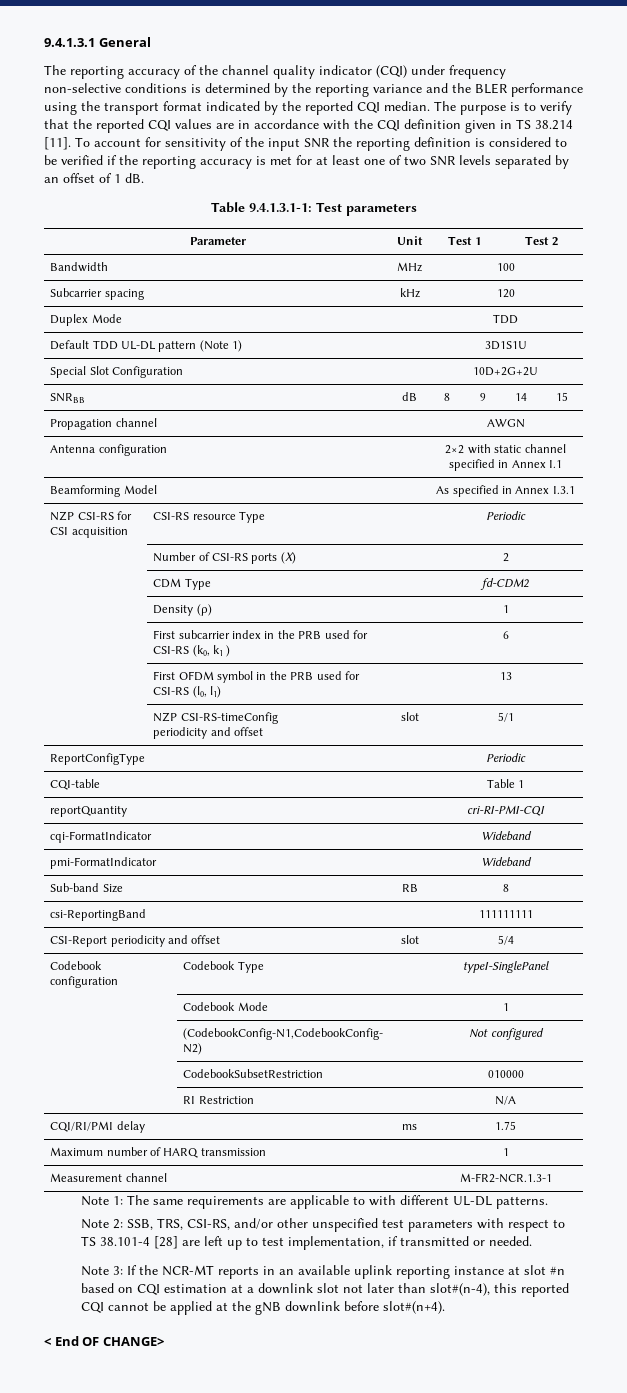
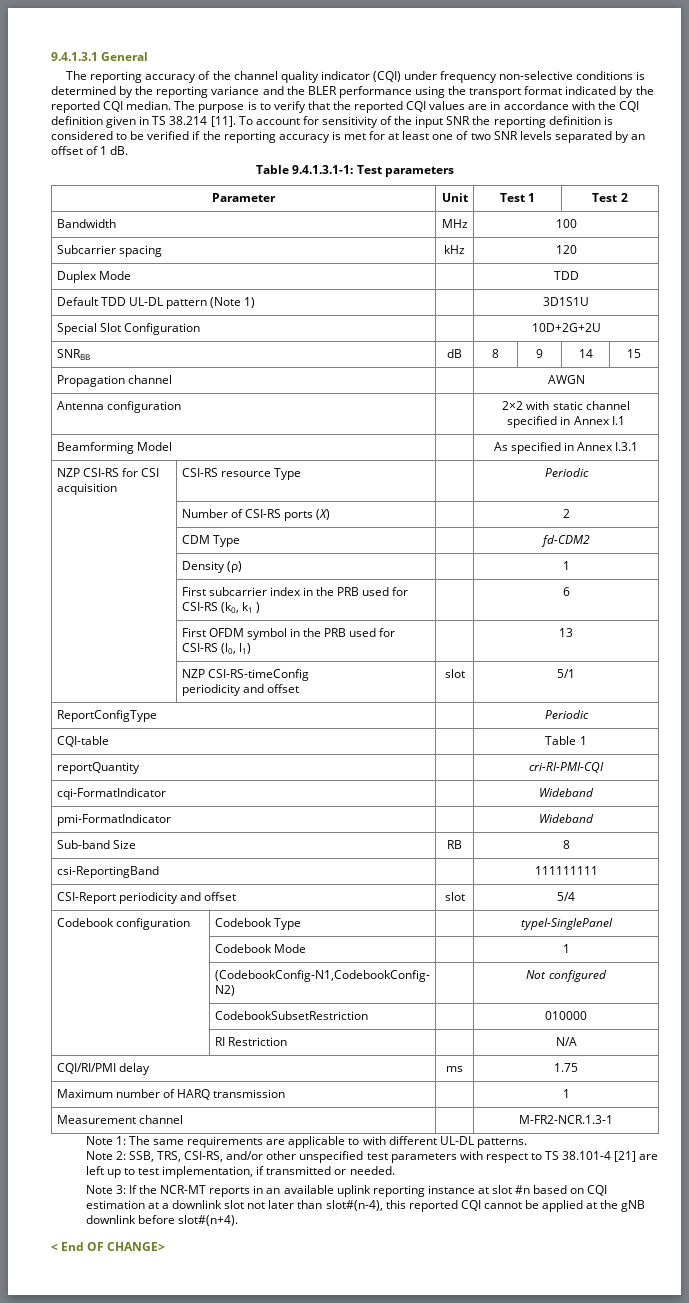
[154,1236,179,1249] [28] -> [614,1151,637,1162] [21]

